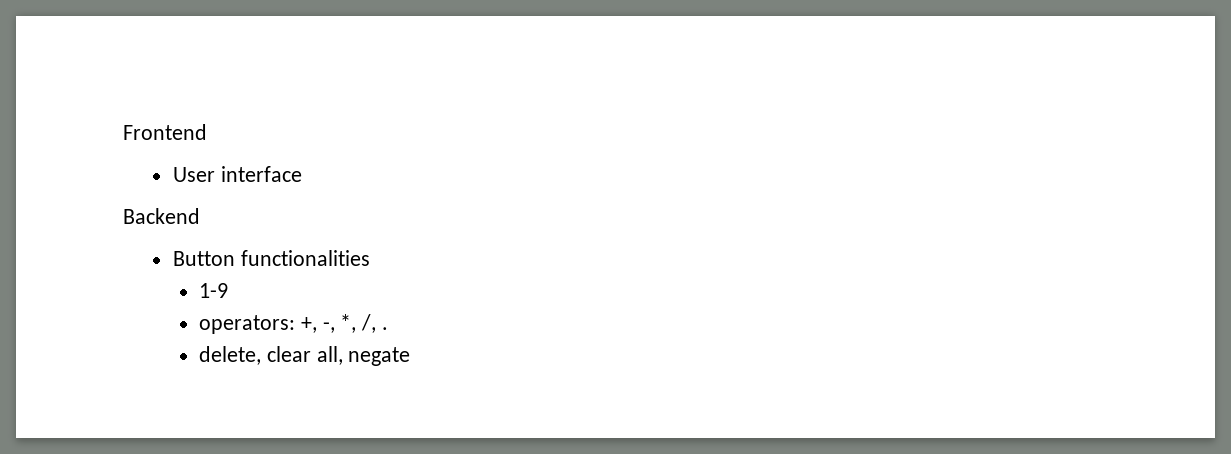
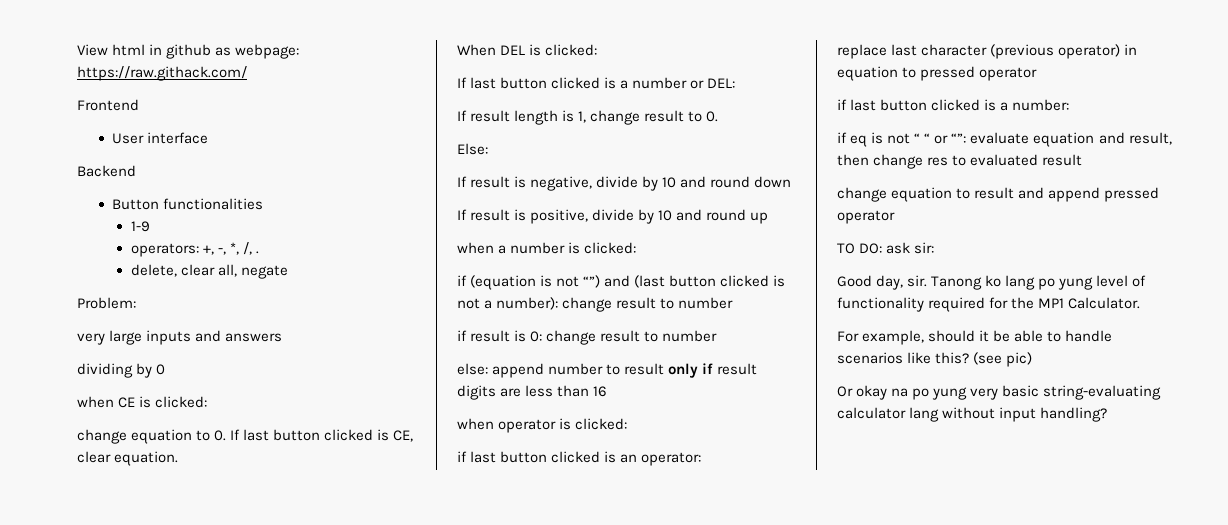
(123, 132) none -> [77,44,300,59] [77,66,247,81] View html in github as webpage: https://raw.githack.com/ //
(411, 356) none -> [77,297,136,309] [77,330,283,345] [77,363,166,378] [77,396,208,408] [77,429,414,444] [77,451,179,466] [457,44,598,56] [457,77,736,89] [457,110,719,125] [457,143,488,155] [457,176,792,191] [457,209,769,224] [457,242,637,254] [457,275,786,290] [457,297,734,312] [457,330,718,345] [457,363,758,378] [457,385,608,400] [457,418,628,433] [457,451,702,466] [837,44,1138,59] [837,66,1038,81] [837,99,1070,111] [837,132,1172,147] [837,154,1083,169] [837,187,1160,202] [837,210,895,224] [837,242,935,254] [837,275,1147,290] [837,297,1141,312] [837,330,1113,345] [837,352,1033,367] [837,385,1162,400] [837,407,1108,422] // Problem: // very large inputs and answers // dividing by 0 // when CE is clicked: // change equation to 0. If last button clicked is CE, clear equation. // When DEL is clicked: // If last button clicked is a number or DEL: // If result length is 1, change result to 0. // Else: // If result is negative, divide by 10 and round down // If result is positive, divide by 10 and round up // when a number is clicked: // if (equation is not “”) and (last button clicked is not a number): change result to number // if result is 0: change result to number // else: append number to result only if result digits are less than 16 // when operator is clicked: // if last button clicked is an operator: // replace last character (previous operator) in equation to pressed operator // if last button clicked is a number: // if eq is not “ “ or “”: evaluate equation and result, then change res to evaluated result // change equation to result and append pressed operator // TO DO: ask sir: // Good day, sir. Tanong ko lang po yung level of functionality required for the MP1 Calculator. // For example, should it be able to handle scenarios like this? (see pic) // Or okay na po yung very basic string-evaluating calculator lang without input handling?

